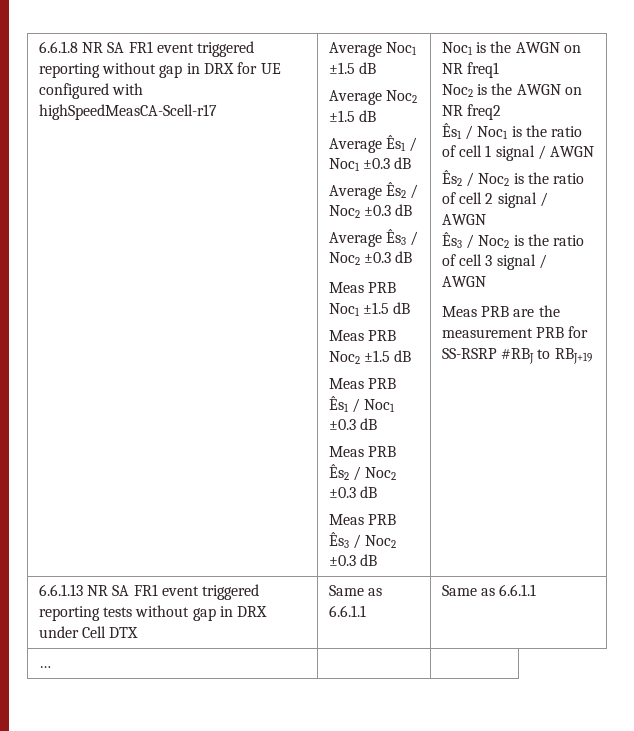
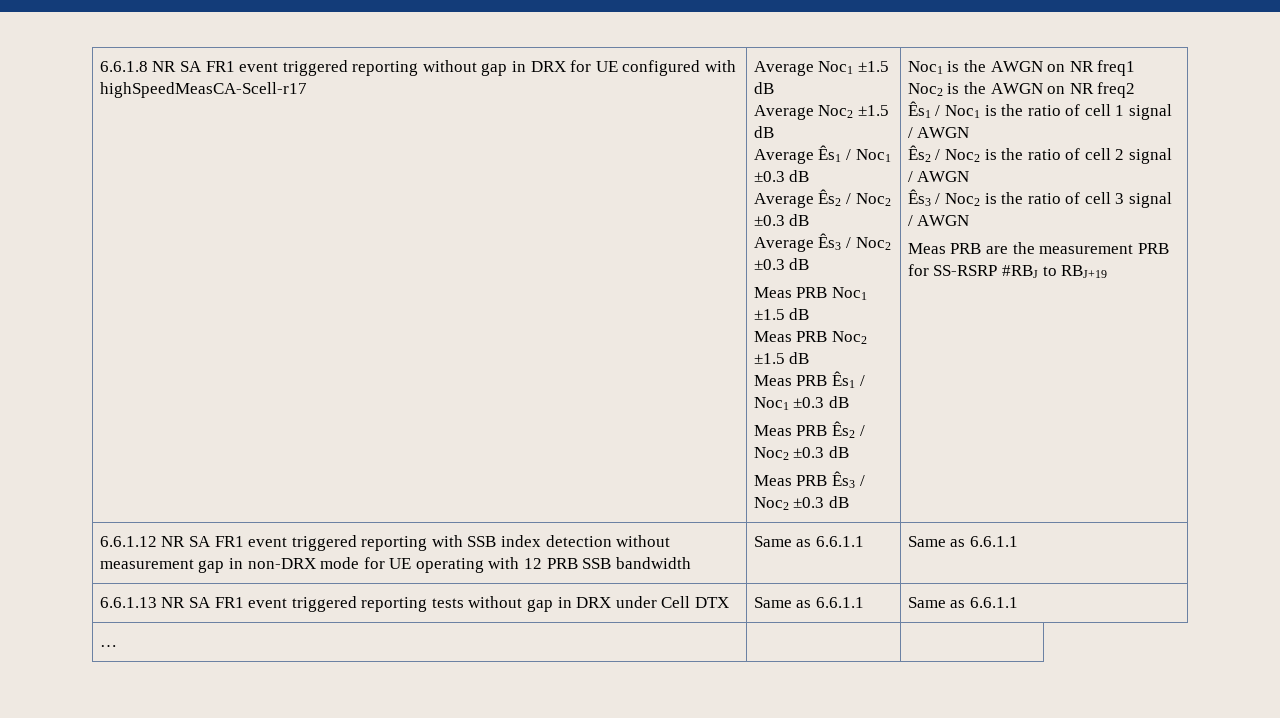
(592, 356) none -> [99,535,671,551] [99,557,691,573] [753,536,864,547] [907,536,1018,547] // 6.6.1.12 NR SA FR1 event triggered reporting with SSB index detection without measurement gap in non-DRX mode for UE operating with 12 PRB SSB bandwidth | Same as 6.6.1.1 | Same as 6.6.1.1

